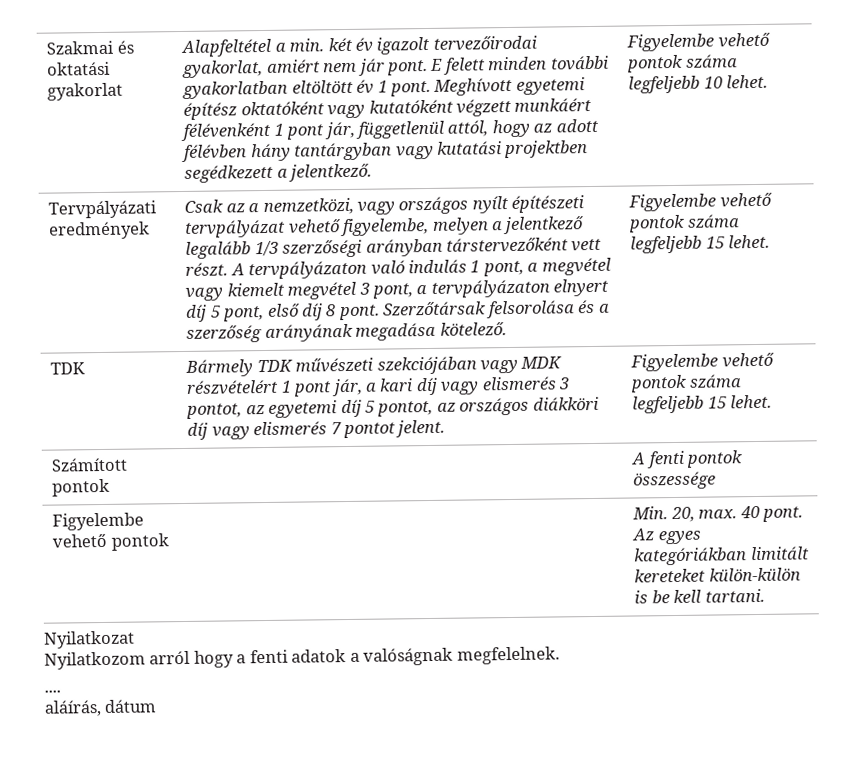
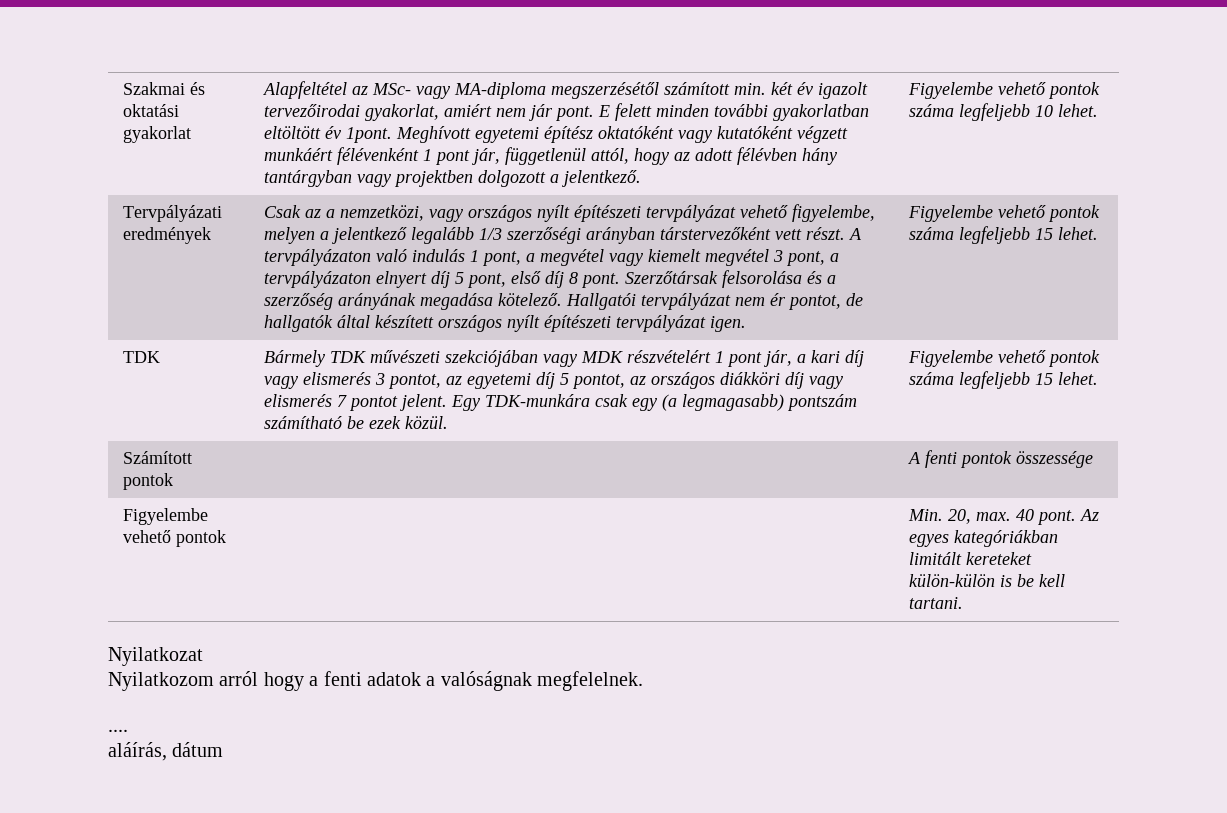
[274,42,286,52] a -> [352,82,731,99] az MSc- vagy MA-diploma megszerzésétől számított
[377,80,432,97] 1 pont. -> [346,127,393,143] 1pont.
[437,140,589,159] [184,164,275,183] kutatási projektben segédkezett -> [394,170,547,187] projektben dolgozott
(507, 329) none -> [566,293,864,310] [264,315,747,332] Hallgatói tervpályázat nem ér pontot, de hallgatók által készített országos nyílt építészeti tervpályázat igen.
(446, 428) none -> [451,394,858,411] [264,416,449,429] Egy TDK-munkára csak egy (a legmagasabb) pontszám számítható be ezek közül.

